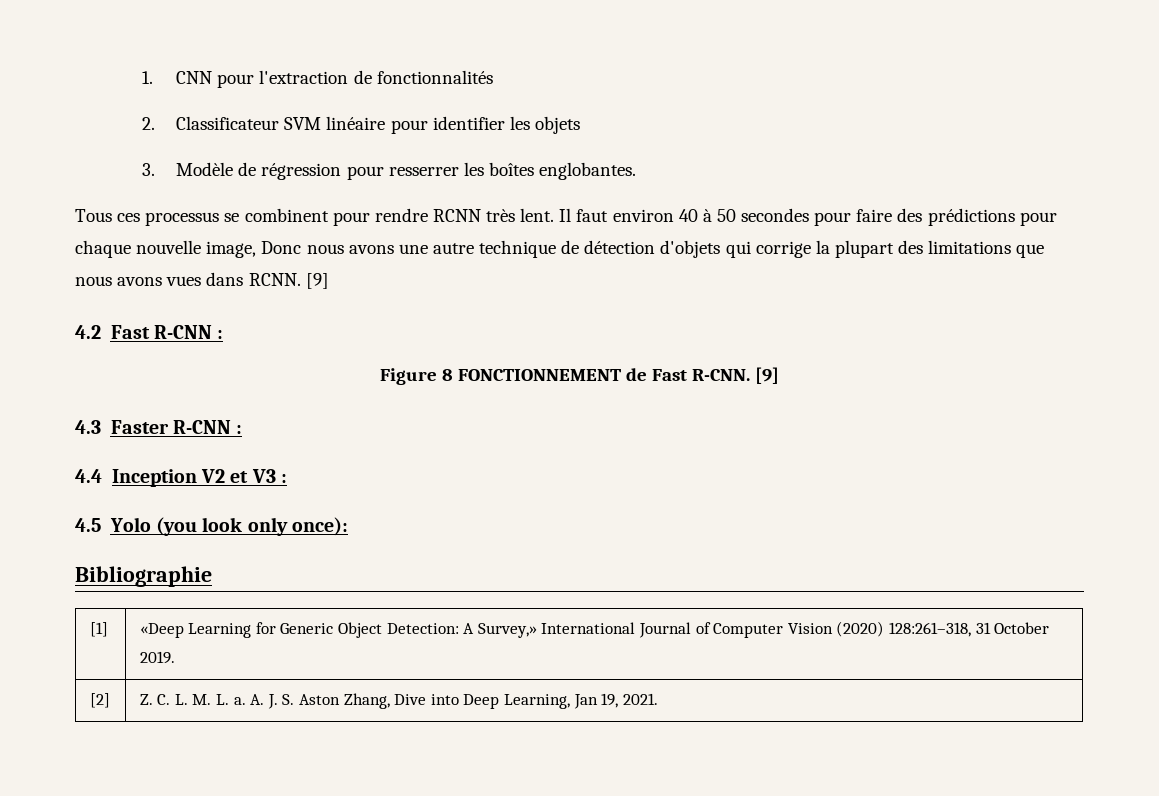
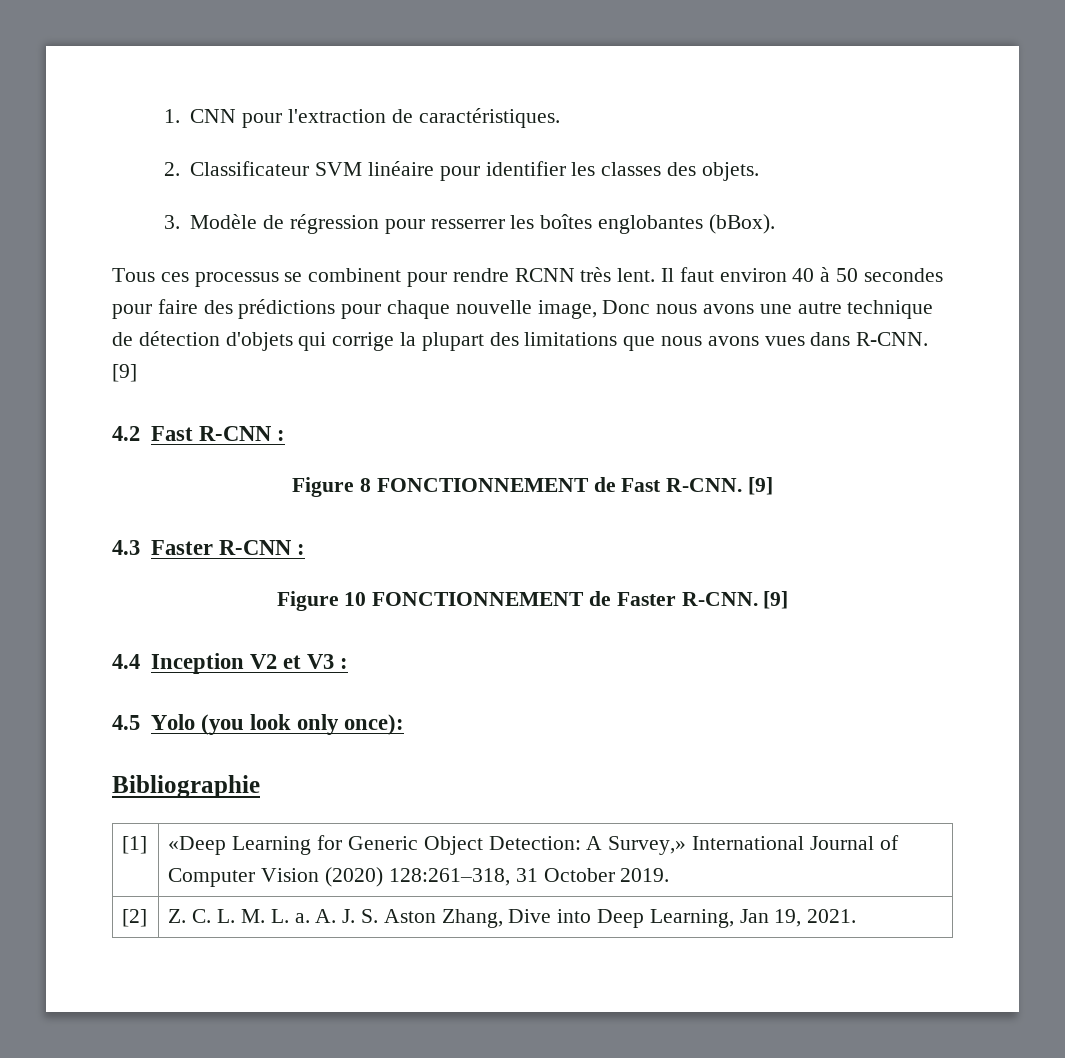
[376,70,493,84] fonctionnalités -> [418,108,560,128] caractéristiques.
[534,116,580,134] objets -> [601,162,759,181] classes des objets.
[539,162,637,180] englobantes. -> [597,214,775,234] englobantes (bBox).
[248,273,301,286] RCNN. -> [856,332,929,346] R-CNN.
(243, 429) none -> [276,591,789,611] // Figure 10 FONCTIONNEMENT de Faster R-CNN. [9]

